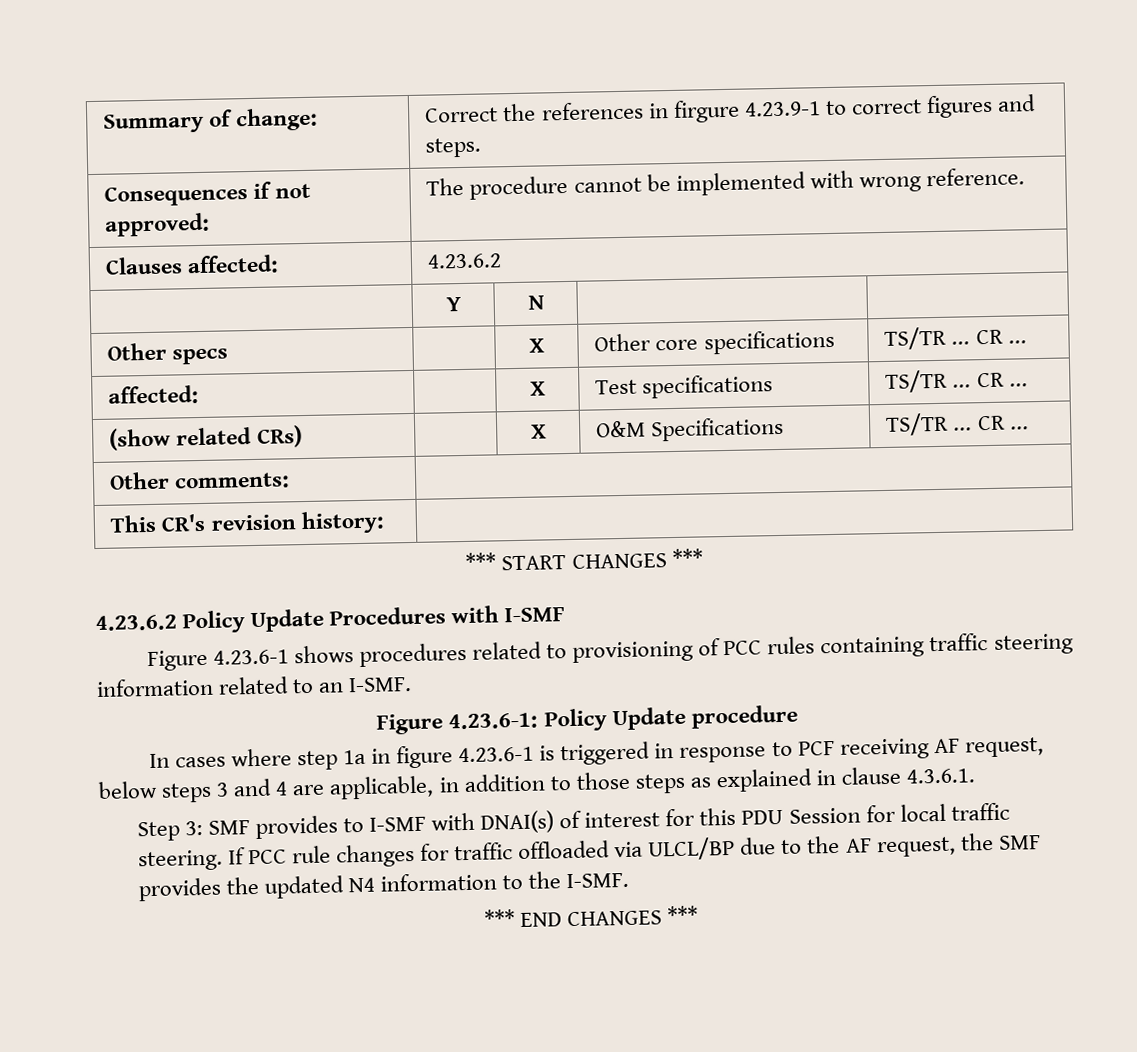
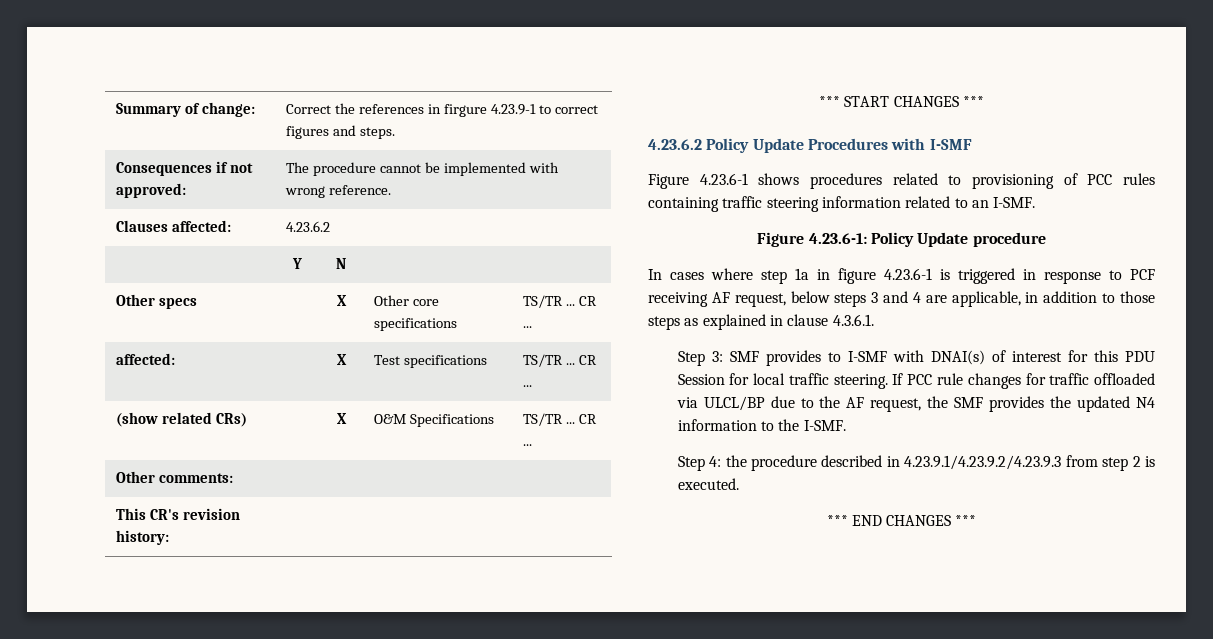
(630, 880) none -> [677,455,1155,471] [677,478,739,490] // Step 4: the procedure described in 4.23.9.1/4.23.9.2/4.23.9.3 from step 2 is executed.

